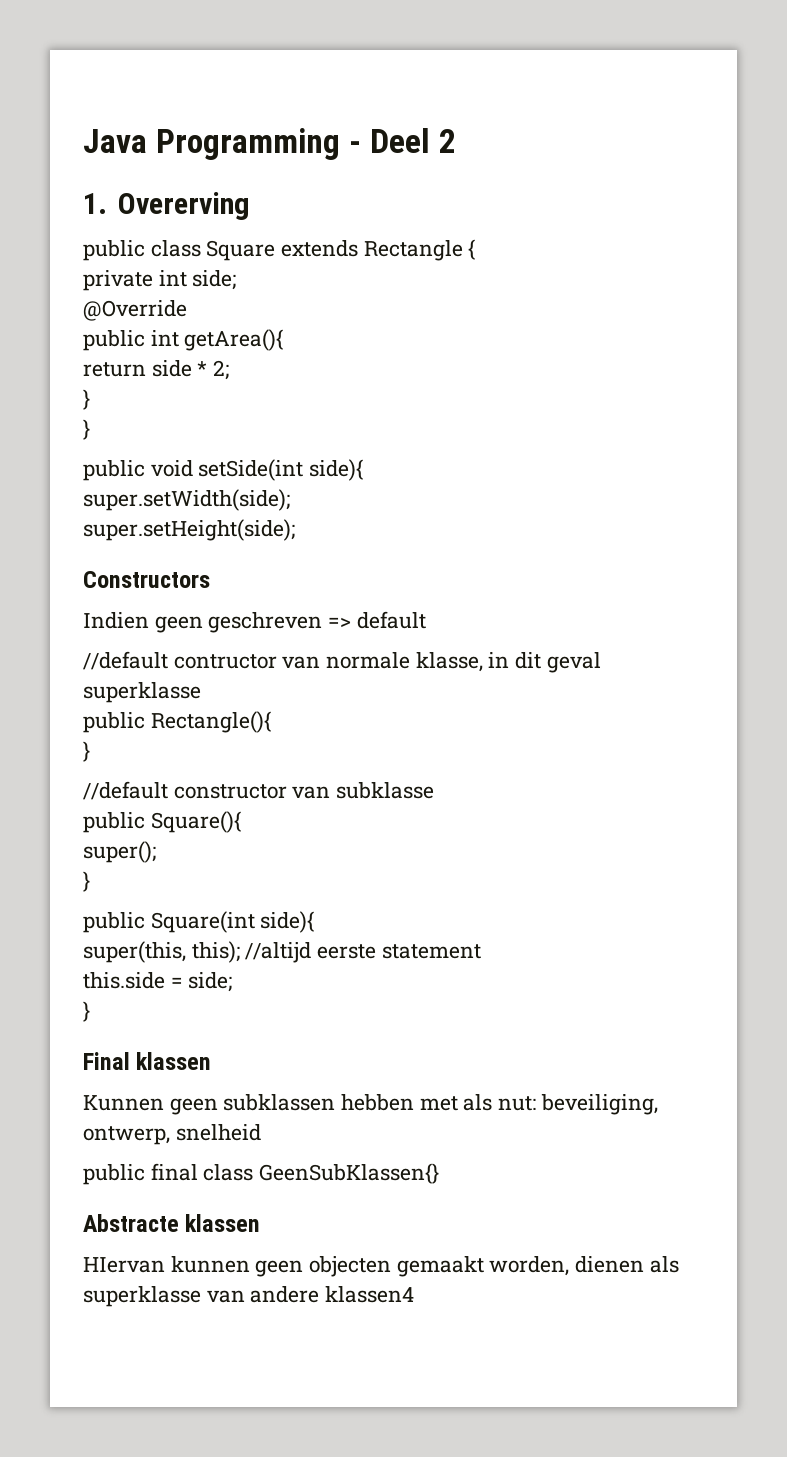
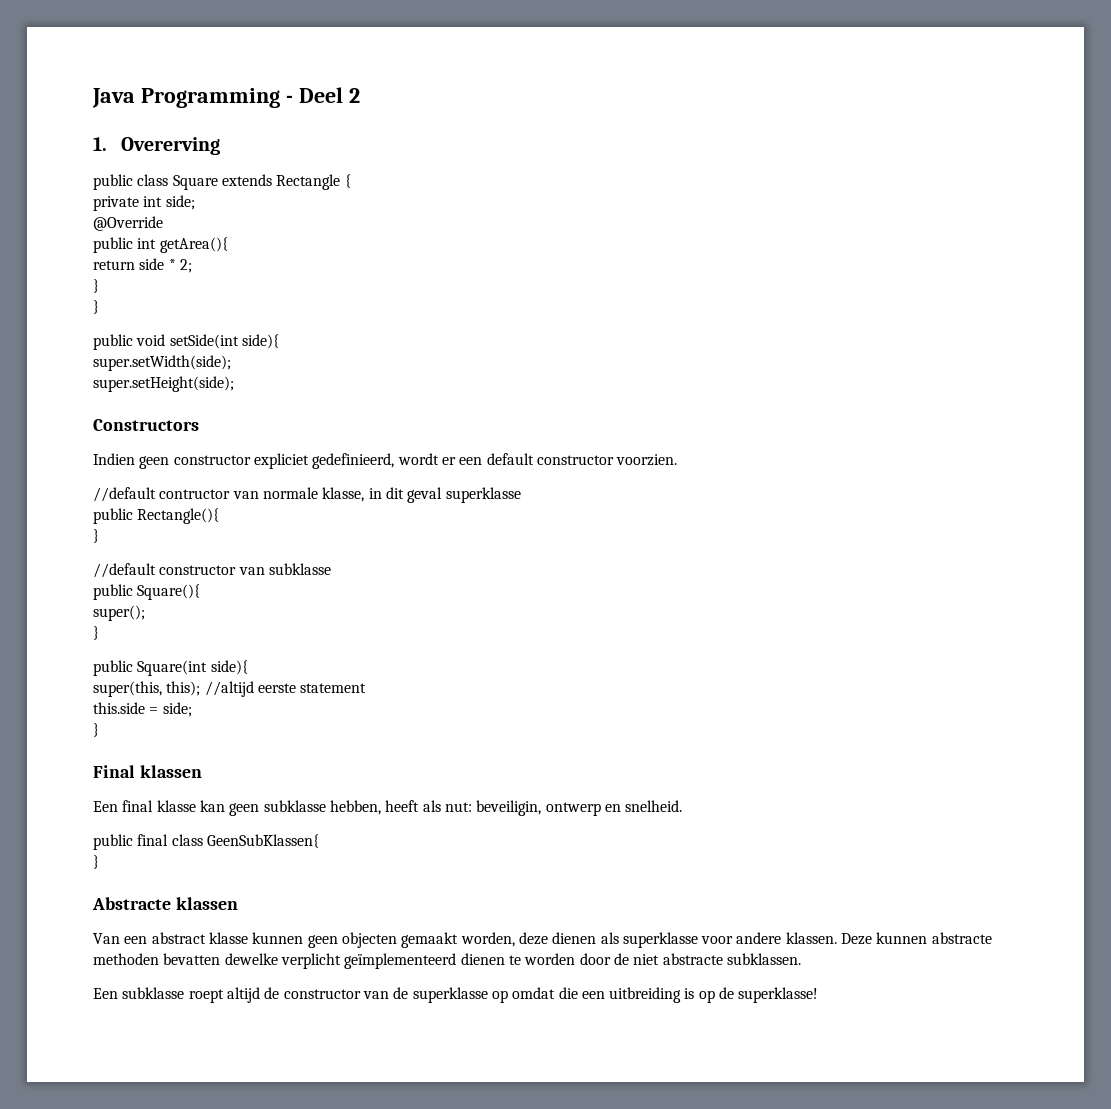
[208,612,352,633] geschreven => -> [173,453,483,469] constructor expliciet gedefinieerd, wordt er een
(426, 620) none -> [536,454,678,466] constructor voorzien.
[83,1094,658,1115] [83,1124,261,1145] Kunnen geen subklassen hebben met als nut: beveiliging, ontwerp, snelheid -> [93,800,683,816] Een final klasse kan geen subklasse hebben, heeft als nut: beveiligin, ontwerp en snelheid.
[259,1163,440,1184] GeenSubKlassen{} -> [206,834,319,848] [93,855,99,869] GeenSubKlassen{ // }
[83,1257,165,1273] HIervan -> [93,932,248,944] Van een abstract klasse
(570, 1266) none -> [518,932,548,945] deze
[206,1286,415,1303] van andere klassen4 -> [701,932,992,945] [93,953,801,969] [93,987,819,1003] voor andere klassen. Deze kunnen abstracte methoden bevatten dewelke verplicht geïmplementeerd dienen te worden door de niet abstracte subklassen. // Een subklasse roept altijd de constructor van de superklasse op omdat die een uitbreiding is op de superklasse!

